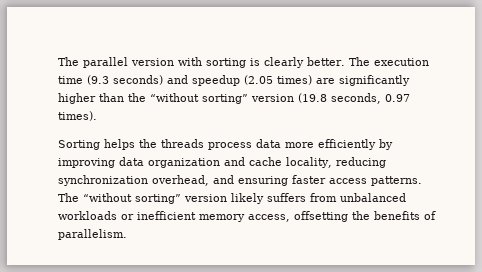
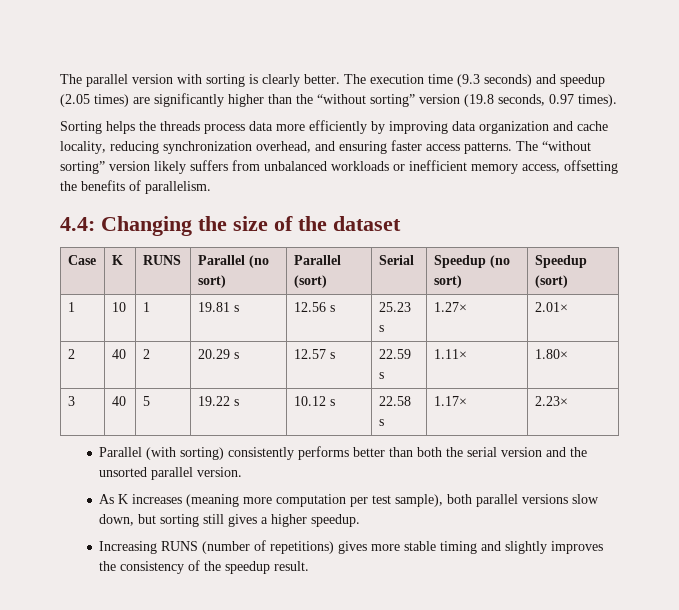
(127, 234) none -> [60,216,401,236] [67,255,96,265] [111,255,123,265] [142,255,181,265] [197,255,269,268] [197,275,226,288] [293,255,341,265] [293,275,327,288] [378,255,414,265] [433,255,510,268] [433,275,462,288] [534,255,587,268] [534,275,568,288] [67,302,75,312] [111,302,126,312] [142,302,150,312] [197,302,239,312] [293,302,335,312] [378,302,411,312] [378,325,384,332] [433,302,467,312] [534,302,568,312] [67,349,75,359] [111,349,126,359] [142,349,150,359] [197,349,239,359] [293,349,335,359] [378,349,411,359] [378,372,384,379] [433,349,467,359] [534,349,568,359] [67,396,75,406] [111,396,126,406] [142,396,150,406] [197,396,239,406] [293,396,335,406] [378,396,411,406] [378,419,384,426] [433,396,467,406] [534,396,568,406] [99,446,588,460] [99,467,243,480] [99,494,600,507] [99,514,361,527] [99,540,604,554] [99,560,310,574] // 4.4: Changing the size of the dataset // Case | K | RUNS | Parallel (no sort) | Parallel (sort) | Serial | Speedup (no sort) | Speedup (sort) // 1 | 10 | 1 | 19.81 s | 12.56 s | 25.23 s | 1.27× | 2.01× // 2 | 40 | 2 | 20.29 s | 12.57 s | 22.59 s | 1.11× | 1.80× // 3 | 40 | 5 | 19.22 s | 10.12 s | 22.58 s | 1.17× | 2.23× // Parallel (with sorting) consistently performs better than both the serial version and the unsorted parallel version. // As K increases (meaning more computation per test sample), both parallel versions slow down, but sorting still gives a higher speedup. // Increasing RUNS (number of repetitions) gives more stable timing and slightly improves the consistency of the speedup result.

